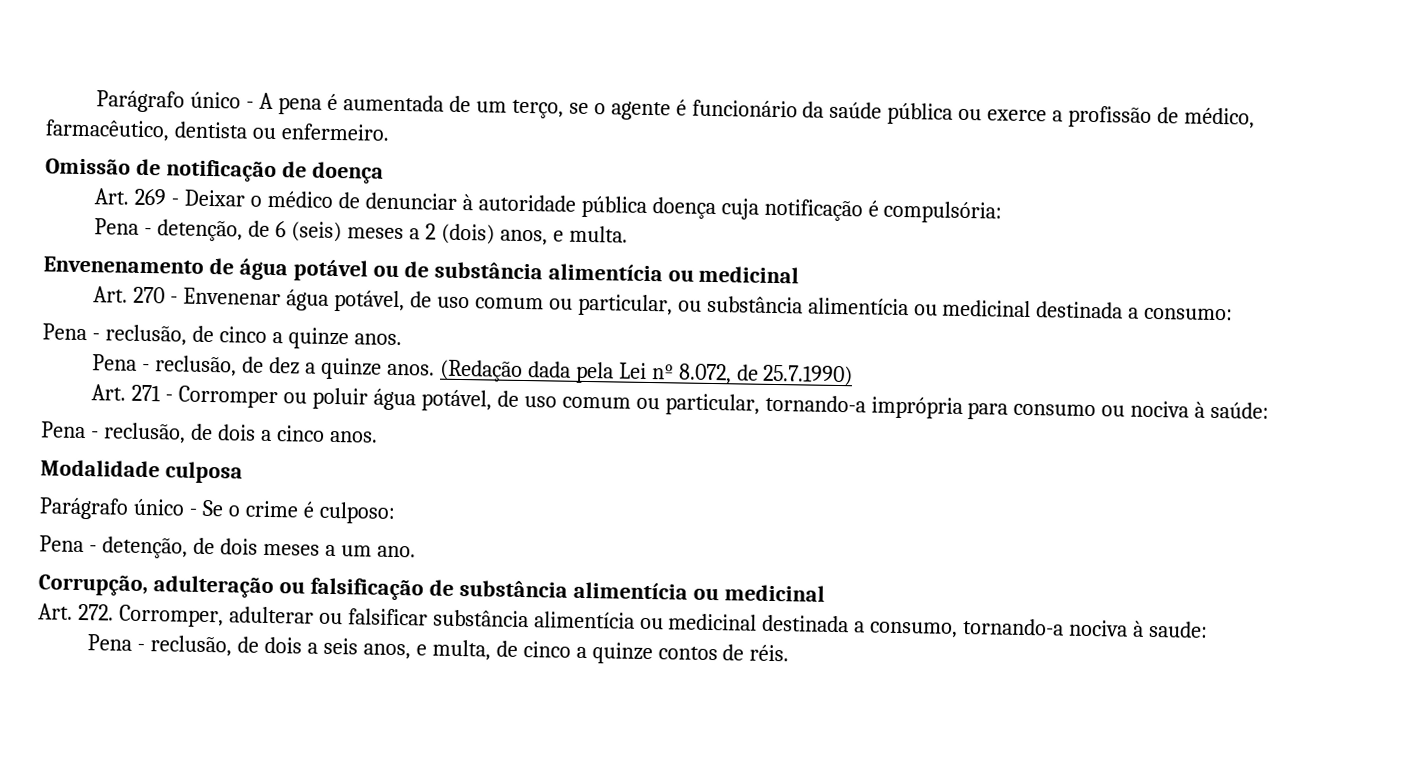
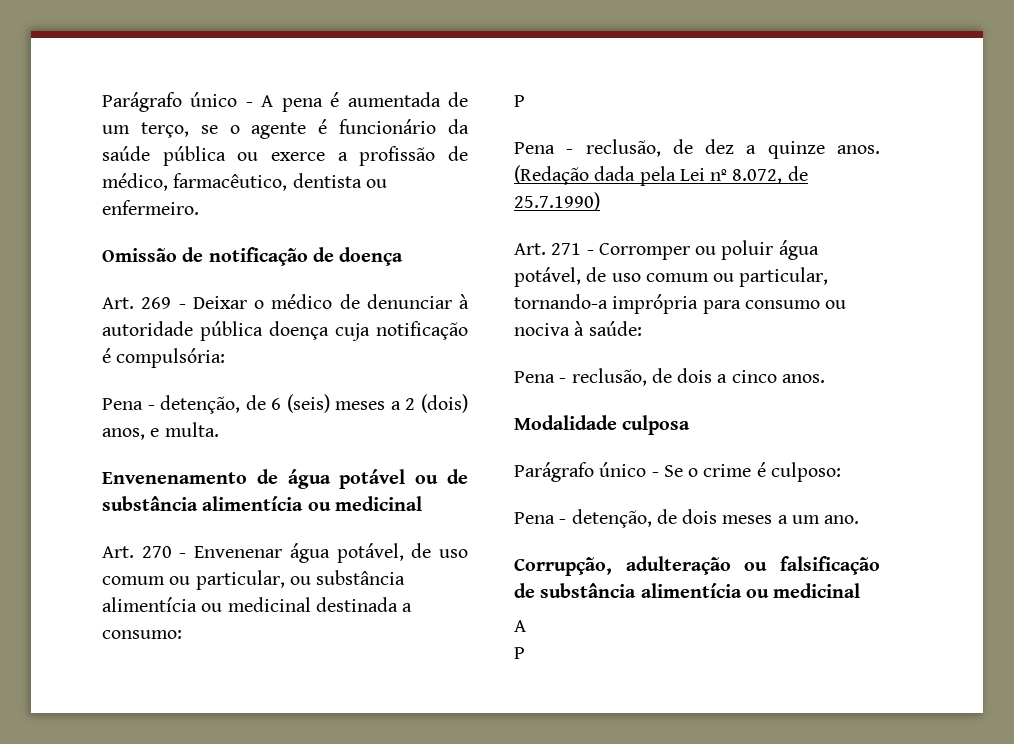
[42,323,402,350] Pena - reclusão, de cinco a quinze anos. -> [514,95,525,107] P
[38,603,1209,638] [87,634,790,665] Art. 272. Corromper, adulterar ou falsificar substância alimentícia ou medicinal destinada a consumo, tornando-a nociva à saude: // Pena - reclusão, de dois a seis anos, e multa, de cinco a quinze contos de réis. -> [514,620,526,632] [514,647,525,659] A // P

